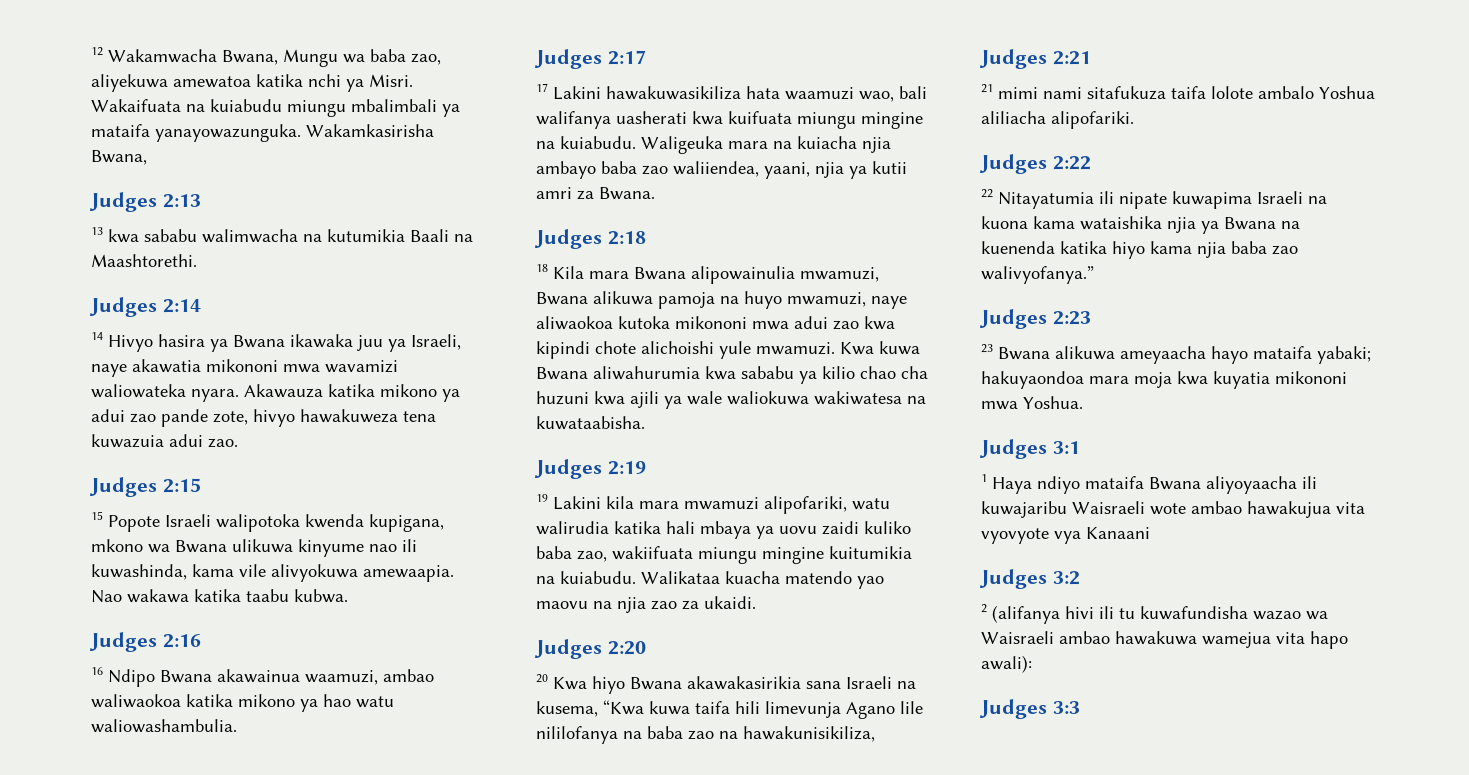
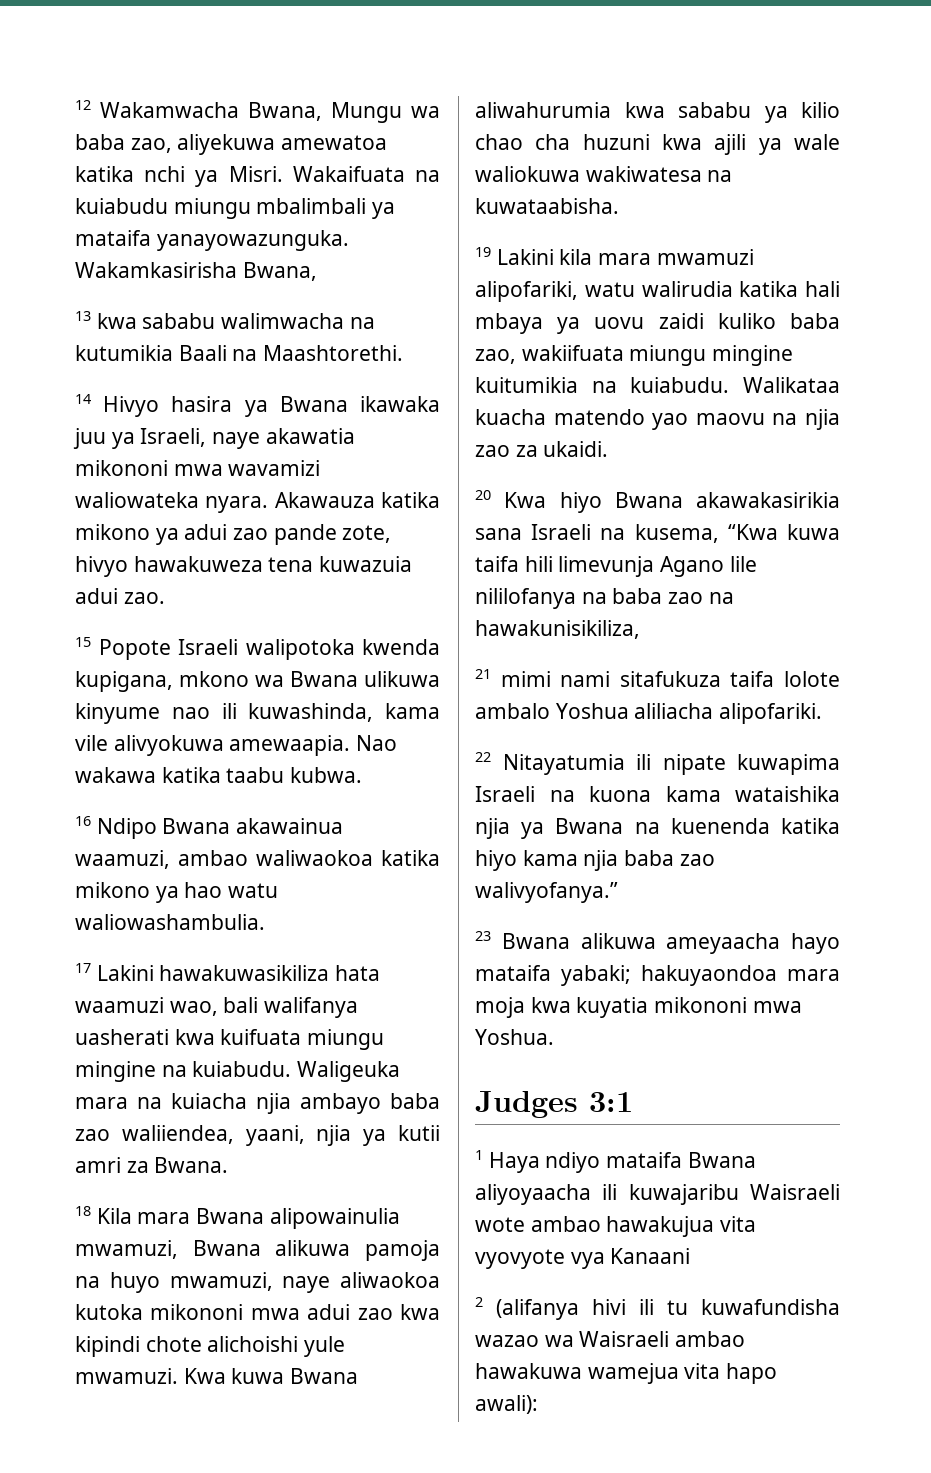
[89,192,201,212] // Judges 2:13 -> (317, 271) none
[89,297,201,317] // Judges 2:14 -> (404, 353) none
[89,477,201,497] // Judges 2:15 -> (165, 598) none
[89,632,201,652] // Judges 2:16 -> (363, 775) none
[534,49,646,69] // Judges 2:17 -> (265, 922) none
[534,229,646,249] // Judges 2:18 -> (229, 1165) none
[534,459,646,479] // Judges 2:19 -> (619, 206) none
[534,639,646,659] // Judges 2:20 -> (609, 449) none
[979,49,1091,69] // Judges 2:21 -> (640, 629) none
[979,154,1091,174] // Judges 2:22 -> (823, 713) none
[979,309,1091,329] // Judges 2:23 -> (618, 892) none
[979,569,1080,589] // Judges 3:2 -> (691, 1256) none
[979,699,1080,719] // Judges 3:3 -> (538, 1404) none

